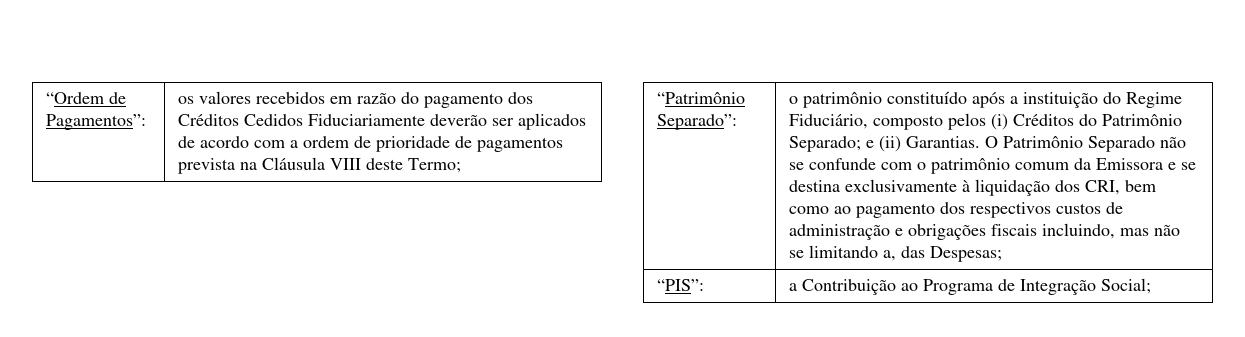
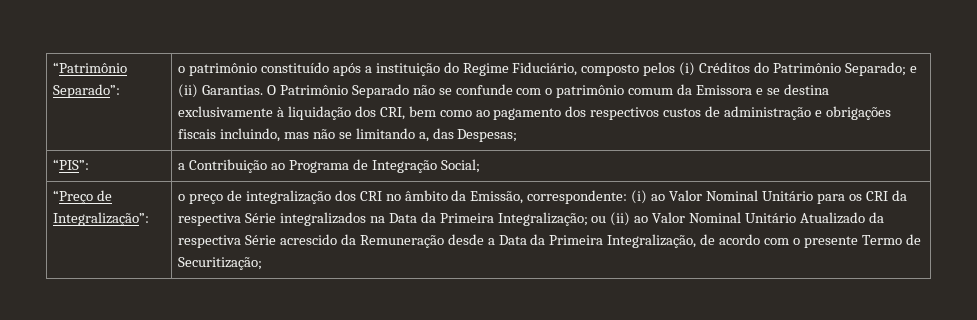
[45,92,126,104] [45,114,146,130] [177,91,533,108] [177,113,586,130] [177,136,563,152] [177,157,461,174] “Ordem de Pagamentos”: | os valores recebidos em razão do pagamento dos Créditos Cedidos Fiduciariamente deverão ser aplicados de acordo com a ordem de prioridade de pagamentos prevista na Cláusula VIII deste Termo; // -> (53, 67) none
(1151, 286) none -> [53,190,113,204] [53,212,150,226] [178,190,907,204] [178,212,884,226] [178,234,921,248] [178,257,263,270] // “Preço de Integralização”: | o preço de integralização dos CRI no âmbito da Emissão, correspondente: (i) ao Valor Nominal Unitário para os CRI da respectiva Série integralizados na Data da Primeira Integralização; ou (ii) ao Valor Nominal Unitário Atualizado da respectiva Série acrescido da Remuneração desde a Data da Primeira Integralização, de acordo com o presente Termo de Securitização;

